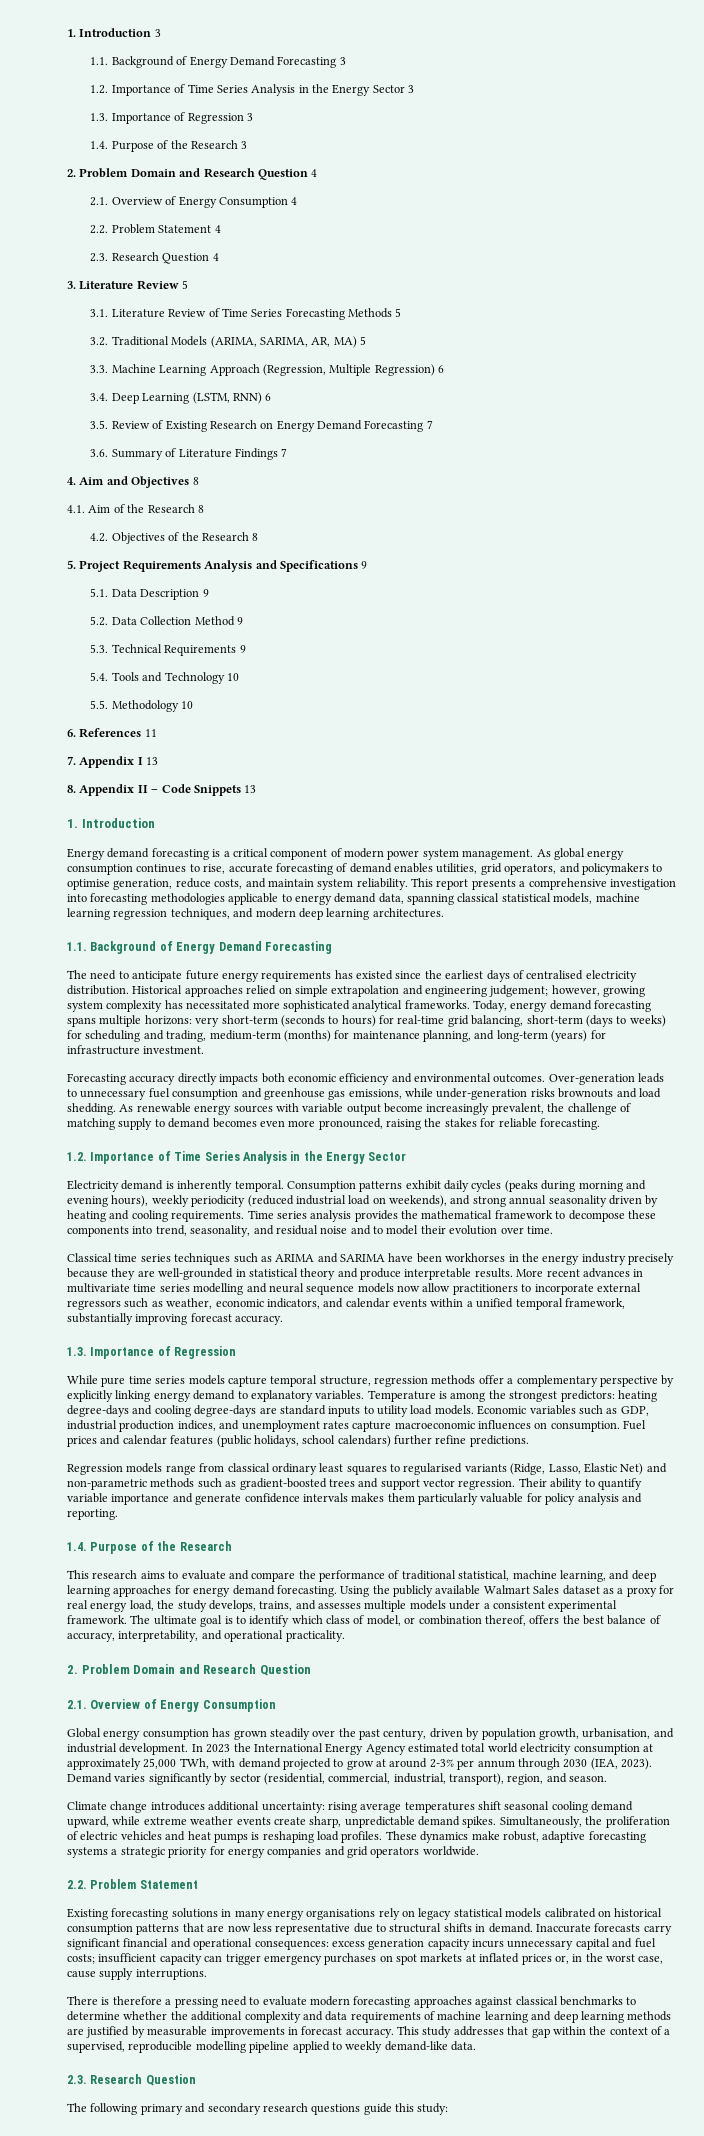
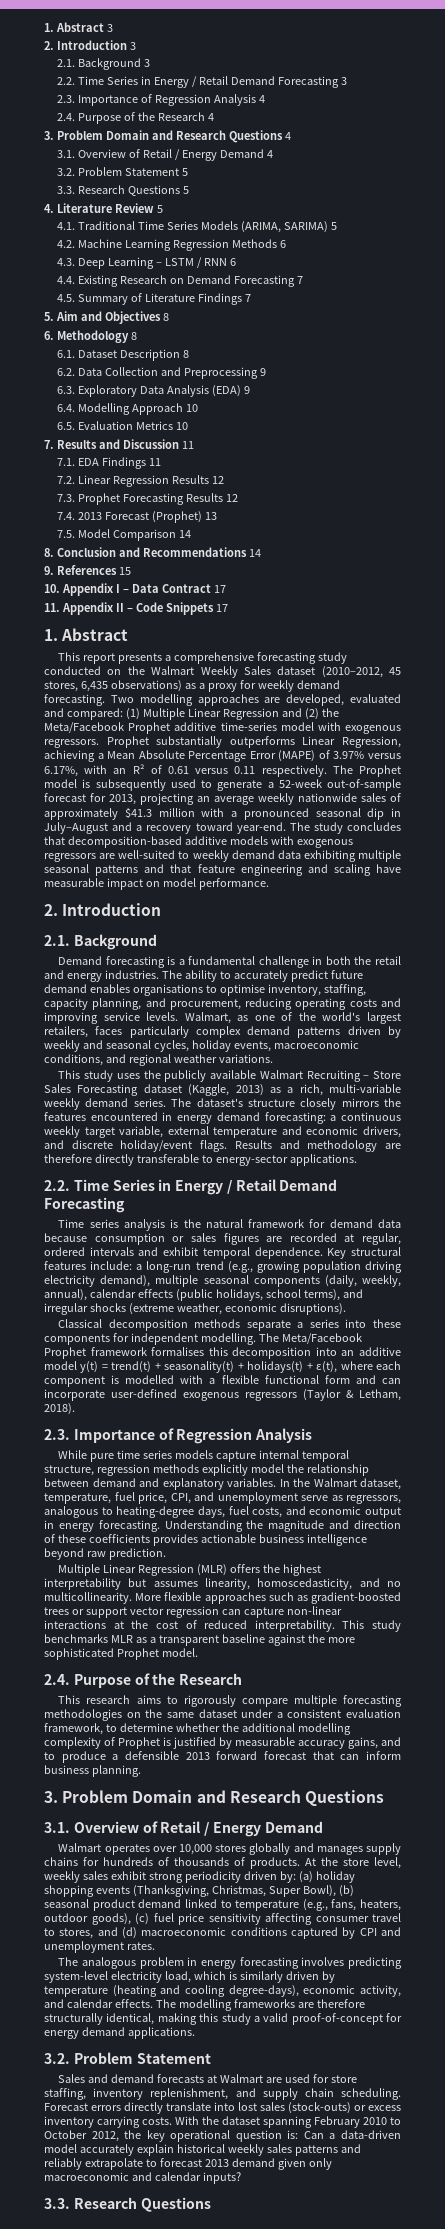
[67,29,76,37] 1. -> [44,22,113,32] [44,41,54,50] 1. Abstract 3 // 2.
[90,56,346,68] [90,84,415,96] [90,112,253,124] [90,140,248,152] [67,168,318,180] [90,196,298,208] [90,224,221,234] [90,252,219,264] [67,280,189,290] [90,308,402,320] [90,336,366,348] [90,364,444,376] [90,393,109,401] 1.1. Background of Energy Demand Forecasting 3 // 1.2. Importance of Time Series Analysis in the Energy Sector 3 // 1.3. Importance of Regression 3 // 1.4. Purpose of the Research 3 // 2. Problem Domain and Research Question 4 // 2.1. Overview of Energy Consumption 4 // 2.2. Problem Statement 4 // 2.3. Research Question 4 // 3. Literature Review 5 // 3.1. Literature Review of Time Series Forecasting Methods 5 // 3.2. Traditional Models (ARIMA, SARIMA, AR, MA) 5 // 3.3. Machine Learning Approach (Regression, Multiple Regression) 6 // 3.4. -> [56,58,150,70] [56,76,347,88] [56,94,265,106] [56,112,214,124] [44,130,291,143] [56,149,273,161] [56,167,188,176] [56,185,189,196] [44,203,163,213] [56,221,337,233] [56,239,286,251] [56,258,75,266] 2.1. Background 3 // 2.2. Time Series in Energy / Retail Demand Forecasting 3 // 2.3. Importance of Regression Analysis 4 // 2.4. Purpose of the Research 4 // 3. Problem Domain and Research Questions 4 // 3.1. Overview of Retail / Energy Demand 4 // 3.2. Problem Statement 5 // 3.3. Research Questions 5 // 4. Literature Review 5 // 4.1. Traditional Time Series Models (ARIMA, SARIMA) 5 // 4.2. Machine Learning Regression Methods 6 // 4.3.
[192,392,272,404] [90,420,164,429] (LSTM, RNN) 6 // 3.5. Review of -> [155,257,236,268] [56,276,75,284] – LSTM / RNN 6 // 4.4.
[276,420,315,432] Energy -> (184, 281) none
[90,449,109,457] 3.6. -> [56,294,75,302] 4.5.
[67,477,76,485] 4. -> [44,312,54,321] 5.
[67,504,204,513] [90,532,259,544] [67,560,368,572] [90,588,209,600] [90,616,243,626] [90,644,246,656] [90,672,239,684] [90,700,194,712] [67,728,157,738] [67,756,159,768] [67,785,76,793] 4.1. Aim of the Research 8 // 4.2. Objectives of the Research 8 // 5. Project Requirements Analysis and Specifications 9 // 5.1. Data Description 9 // 5.2. Data Collection Method 9 // 5.3. Technical Requirements 9 // 5.4. Tools and Technology 10 // 5.5. Methodology 10 // 6. References 11 // 7. Appendix I 13 // 8. -> [44,330,137,343] [56,349,189,361] [56,367,266,379] [56,385,250,397] [56,403,198,415] [56,421,188,430] [44,439,194,449] [56,457,161,469] [56,475,224,487] [56,493,238,505] [56,511,217,523] [56,529,191,541] [44,547,261,557] [44,565,131,575] [44,583,226,596] [44,603,60,612] 6. Methodology 8 // 6.1. Dataset Description 8 // 6.2. Data Collection and Preprocessing 9 // 6.3. Exploratory Data Analysis (EDA) 9 // 6.4. Modelling Approach 10 // 6.5. Evaluation Metrics 10 // 7. Results and Discussion 11 // 7.1. EDA Findings 11 // 7.2. Linear Regression Results 12 // 7.3. Prophet Forecasting Results 12 // 7.4. 2013 Forecast (Prophet) 13 // 7.5. Model Comparison 14 // 8. Conclusion and Recommendations 14 // 9. References 15 // 10. Appendix I – Data Contract 17 // 11.
[244,785,257,793] [67,818,155,828] [67,848,625,860] [67,863,663,875] [67,878,408,890] 13 // 1. Introduction // Energy demand forecasting is a critical component of modern power system management. As global energy consumption continues to rise, accurate forecasting of demand enables utilities, grid operators, and policymakers to optimise generation, reduce costs, and maintain system reliability. -> [215,604,228,612] [44,628,129,641] 17 // 1. Abstract //
[609,879,676,890] [67,893,640,905] [67,908,444,920] [67,941,332,954] [67,970,637,982] [67,985,646,997] [67,1000,652,1012] [67,1015,666,1027] [67,1030,606,1042] [67,1045,205,1055] [67,1073,665,1085] [67,1088,661,1100] [67,1103,631,1115] [67,1118,600,1130] [67,1151,407,1164] [67,1180,646,1192] [67,1195,659,1207] [67,1210,656,1222] [67,1225,553,1237] [67,1253,674,1265] [67,1268,644,1280] [67,1283,641,1295] [67,1298,625,1310] [67,1313,284,1325] [67,1346,237,1359] investigation into forecasting methodologies applicable to energy demand data, spanning classical statistical models, machine learning regression techniques, and modern deep learning architectures. // 1.1. Background of Energy Demand Forecasting // The need to anticipate future energy requirements has existed since the earliest days of centralised electricity distribution. Historical approaches relied on simple extrapolation and engineering judgement; however, growing system complexity has necessitated more sophisticated analytical frameworks. Today, energy demand forecasting spans multiple horizons: very short-term (seconds to hours) for real-time grid balancing, short-term (days to weeks) for scheduling and trading, medium-term (months) for maintenance planning, and long-term (years) for infrastructure investment. // Forecasting accuracy directly impacts both economic efficiency and environmental outcomes. Over-generation leads to unnecessary fuel consumption and greenhouse gas emissions, while under-generation risks brownouts and load shedding. As renewable energy sources with variable output become increasingly prevalent, the challenge of matching supply to demand becomes even more pronounced, raising the stakes for reliable forecasting. // 1.2. Importance of Time Series Analysis in the Energy Sector // Electricity demand is inherently temporal. Consumption patterns exhibit daily cycles (peaks during morning and evening hours), weekly periodicity (reduced industrial load on weekends), and strong annual seasonality driven by heating and cooling requirements. Time series analysis provides the mathematical framework to decompose these components into trend, seasonality, and residual noise and to model their evolution over time. // Classical time series techniques such as ARIMA and SARIMA have been workhorses in the energy industry precisely because they are well-grounded in statistical theory and produce interpretable results. More recent advances in multivariate time series modelling and neural sequence models now allow practitioners to incorporate external regressors such as weather, economic indicators, and calendar events within a unified temporal framework, substantially improving forecast accuracy. // 1.3. Importance of Regression -> [257,652,348,664] [44,666,401,678] [44,680,340,692] [44,694,401,706] [44,708,339,720] [44,722,401,734] [44,736,401,748] [44,750,401,762] [44,764,401,777] [44,779,401,791] [44,793,401,805] [44,807,401,820] [44,822,401,834] [44,836,353,848] [44,850,401,862] [44,864,401,876] [44,878,269,890] [44,903,162,916] [44,934,157,950] [58,956,402,968] [44,970,363,982] [44,984,366,996] [44,998,401,1010] [44,1012,401,1024] [44,1026,401,1038] [44,1040,359,1052] [44,1054,273,1066] [58,1070,401,1082] [44,1084,401,1096] [44,1098,401,1110] [44,1112,401,1124] [44,1126,401,1138] [44,1140,402,1152] [44,1154,357,1166] [44,1179,338,1195] [44,1197,125,1213] [58,1219,402,1231] [44,1233,401,1245] [44,1247,402,1259] [44,1261,402,1273] [44,1275,401,1287] [44,1289,363,1301] [44,1303,346,1315] [58,1319,401,1331] [44,1333,362,1345] [44,1347,401,1359] [44,1361,401,1373] [44,1375,401,1387] [44,1389,401,1401] [44,1403,75,1415] [44,1428,313,1444] forecasting study conducted on the Walmart Weekly Sales dataset (2010–2012, 45 stores, 6,435 observations) as a proxy for weekly demand forecasting. Two modelling approaches are developed, evaluated and compared: (1) Multiple Linear Regression and (2) the Meta/Facebook Prophet additive time-series model with exogenous regressors. Prophet substantially outperforms Linear Regression, achieving a Mean Absolute Percentage Error (MAPE) of 3.97% versus 6.17%, with an R² of 0.61 versus 0.11 respectively. The Prophet model is subsequently used to generate a 52-week out-of-sample forecast for 2013, projecting an average weekly nationwide sales of approximately $41.3 million with a pronounced seasonal dip in July–August and a recovery toward year-end. The study concludes that decomposition-based additive models with exogenous regressors are well-suited to weekly demand data exhibiting multiple seasonal patterns and that feature engineering and scaling have measurable impact on model performance. // 2. Introduction // 2.1. Background // Demand forecasting is a fundamental challenge in both the retail and energy industries. The ability to accurately predict future demand enables organisations to optimise inventory, staffing, capacity planning, and procurement, reducing operating costs and improving service levels. Walmart, as one of the world's largest retailers, faces particularly complex demand patterns driven by weekly and seasonal cycles, holiday events, macroeconomic conditions, and regional weather variations. // This study uses the publicly available Walmart Recruiting – Store Sales Forecasting dataset (Kaggle, 2013) as a rich, multi-variable weekly demand series. The dataset's structure closely mirrors the features encountered in energy demand forecasting: a continuous weekly target variable, external temperature and economic drivers, and discrete holiday/event flags. Results and methodology are therefore directly transferable to energy-sector applications. // 2.2. Time Series in Energy / Retail Demand Forecasting // Time series analysis is the natural framework for demand data because consumption or sales figures are recorded at regular, ordered intervals and exhibit temporal dependence. Key structural features include: a long-run trend (e.g., growing population driving electricity demand), multiple seasonal components (daily, weekly, annual), calendar effects (public holidays, school terms), and irregular shocks (extreme weather, economic disruptions). // Classical decomposition methods separate a series into these components for independent modelling. The Meta/Facebook Prophet framework formalises this decomposition into an additive model y(t) = trend(t) + seasonality(t) + holidays(t) + ε(t), where each component is modelled with a flexible functional form and can incorporate user-defined exogenous regressors (Taylor & Letham, 2018). // 2.3. Importance of Regression Analysis
(267, 1381) none -> [259,1450,300,1459] internal
[478,1375,675,1387] [67,1390,657,1402] [67,1405,649,1417] [67,1420,647,1432] [67,1435,529,1447] [67,1463,667,1475] [67,1478,195,1490] offer a complementary perspective by explicitly linking energy demand to explanatory variables. Temperature is among the strongest predictors: heating degree-days and cooling degree-days are standard inputs to utility load models. Economic variables such as GDP, industrial production indices, and unemployment rates capture macroeconomic influences on consumption. Fuel prices and calendar features (public holidays, school calendars) further refine predictions. // Regression models range from classical ordinary least squares to regularised variants (Ridge, Lasso, Elastic Net) and non-parametric methods -> [201,1464,369,1476] [44,1478,401,1490] [44,1492,401,1504] [44,1506,401,1518] [44,1520,402,1532] [44,1534,367,1546] [44,1548,166,1560] [58,1564,322,1576] [44,1578,401,1590] [44,1592,266,1604] explicitly model the relationship between demand and explanatory variables. In the Walmart dataset, temperature, fuel price, CPI, and unemployment serve as regressors, analogous to heating-degree days, fuel costs, and economic output in energy forecasting. Understanding the magnitude and direction of these coefficients provides actionable business intelligence beyond raw prediction. // Multiple Linear Regression (MLR) offers the highest interpretability but assumes linearity, homoscedasticity, and no multicollinearity. More flexible approaches
[358,1478,379,1488] and -> [71,1609,84,1615] or
[458,1478,642,1490] [67,1493,642,1505] [67,1509,118,1520] [67,1542,87,1551] regression. Their ability to quantify variable importance and generate confidence intervals makes them particularly valuable for policy analysis and reporting. // 1.4. -> [165,1606,342,1618] [44,1620,401,1632] [44,1634,355,1646] [44,1648,198,1660] [44,1674,70,1685] regression can capture non-linear interactions at the cost of reduced interpretability. This study benchmarks MLR as a transparent baseline against the more sophisticated Prophet model. // 2.4.
[181,1570,656,1582] [67,1585,674,1597] [67,1600,618,1612] [67,1615,661,1627] [67,1630,345,1642] [67,1664,311,1676] [67,1699,276,1712] [67,1728,674,1740] [67,1743,653,1755] [67,1758,652,1770] [67,1773,608,1785] [67,1801,634,1813] [67,1816,670,1828] [67,1831,646,1843] [67,1846,479,1858] [67,1879,198,1889] [67,1908,663,1920] [67,1923,672,1935] [67,1938,656,1950] [67,1953,664,1965] [67,1968,207,1980] [67,1996,623,2008] evaluate and compare the performance of traditional statistical, machine learning, and deep learning approaches for energy demand forecasting. Using the publicly available Walmart Sales dataset as a proxy for real energy load, the study develops, trains, and assesses multiple models under a consistent experimental framework. The ultimate goal is to identify which class of model, or combination thereof, offers the best balance of accuracy, interpretability, and operational practicality. // 2. Problem Domain and Research Question // 2.1. Overview of Energy Consumption // Global energy consumption has grown steadily over the past century, driven by population growth, urbanisation, and industrial development. In 2023 the International Energy Agency estimated total world electricity consumption at approximately 25,000 TWh, with demand projected to grow at around 2-3% per annum through 2030 (IEA, 2023). Demand varies significantly by sector (residential, commercial, industrial, transport), region, and season. // Climate change introduces additional uncertainty: rising average temperatures shift seasonal cooling demand upward, while extreme weather events create sharp, unpredictable demand spikes. Simultaneously, the proliferation of electric vehicles and heat pumps is reshaping load profiles. These dynamics make robust, adaptive forecasting systems a strategic priority for energy companies and grid operators worldwide. // 2.2. Problem Statement // Existing forecasting solutions in many energy organisations rely on legacy statistical models calibrated on historical consumption patterns that are now less representative due to structural shifts in demand. Inaccurate forecasts carry significant financial and operational consequences: excess generation capacity incurs unnecessary capital and fuel costs; insufficient capacity can trigger emergency purchases on spot markets at inflated prices or, in the worst case, cause supply interruptions. // There is therefore a pressing need to evaluate modern forecasting approaches against classical benchmarks -> [183,1695,402,1707] [44,1709,401,1721] [44,1723,103,1735] rigorously compare multiple forecasting methodologies on the same dataset under a consistent evaluation framework,
[244,2011,672,2023] [67,2026,671,2038] [67,2041,476,2053] [67,2074,196,2086] [67,2103,449,2115] complexity and data requirements of machine learning and deep learning methods are justified by measurable improvements in forecast accuracy. This study addresses that gap within the context of a supervised, reproducible modelling pipeline applied to weekly demand-like data. // 2.3. Research Question // The following primary and secondary research questions guide this study: -> [297,1723,351,1735] [44,1737,401,1749] [44,1751,402,1763] [44,1765,141,1777] [44,1790,384,1806] [44,1821,323,1837] [58,1843,402,1855] [44,1857,401,1869] [44,1871,355,1883] [44,1885,354,1897] [44,1899,401,1911] [44,1913,401,1925] [44,1927,401,1939] [44,1941,155,1953] [58,1957,402,1969] [44,1971,335,1983] [44,1985,401,1997] [44,1999,365,2011] [44,2013,402,2025] [44,2027,195,2039] [44,2052,211,2064] [58,2074,358,2083] [44,2088,401,2100] [44,2102,401,2114] [44,2116,401,2128] [44,2130,401,2142] [44,2144,361,2156] [44,2158,332,2170] [44,2172,241,2184] [44,2197,211,2212] modelling complexity of Prophet is justified by measurable accuracy gains, and to produce a defensible 2013 forward forecast that can inform business planning. // 3. Problem Domain and Research Questions // 3.1. Overview of Retail / Energy Demand // Walmart operates over 10,000 stores globally and manages supply chains for hundreds of thousands of products. At the store level, weekly sales exhibit strong periodicity driven by: (a) holiday shopping events (Thanksgiving, Christmas, Super Bowl), (b) seasonal product demand linked to temperature (e.g., fans, heaters, outdoor goods), (c) fuel price sensitivity affecting consumer travel to stores, and (d) macroeconomic conditions captured by CPI and unemployment rates. // The analogous problem in energy forecasting involves predicting system-level electricity load, which is similarly driven by temperature (heating and cooling degree-days), economic activity, and calendar effects. The modelling frameworks are therefore structurally identical, making this study a valid proof-of-concept for energy demand applications. // 3.2. Problem Statement // Sales and demand forecasts at Walmart are used for store staffing, inventory replenishment, and supply chain scheduling. Forecast errors directly translate into lost sales (stock-outs) or excess inventory carrying costs. With the dataset spanning February 2010 to October 2012, the key operational question is: Can a data-driven model accurately explain historical weekly sales patterns and reliably extrapolate to forecast 2013 demand given only macroeconomic and calendar inputs? // 3.3. Research Questions

